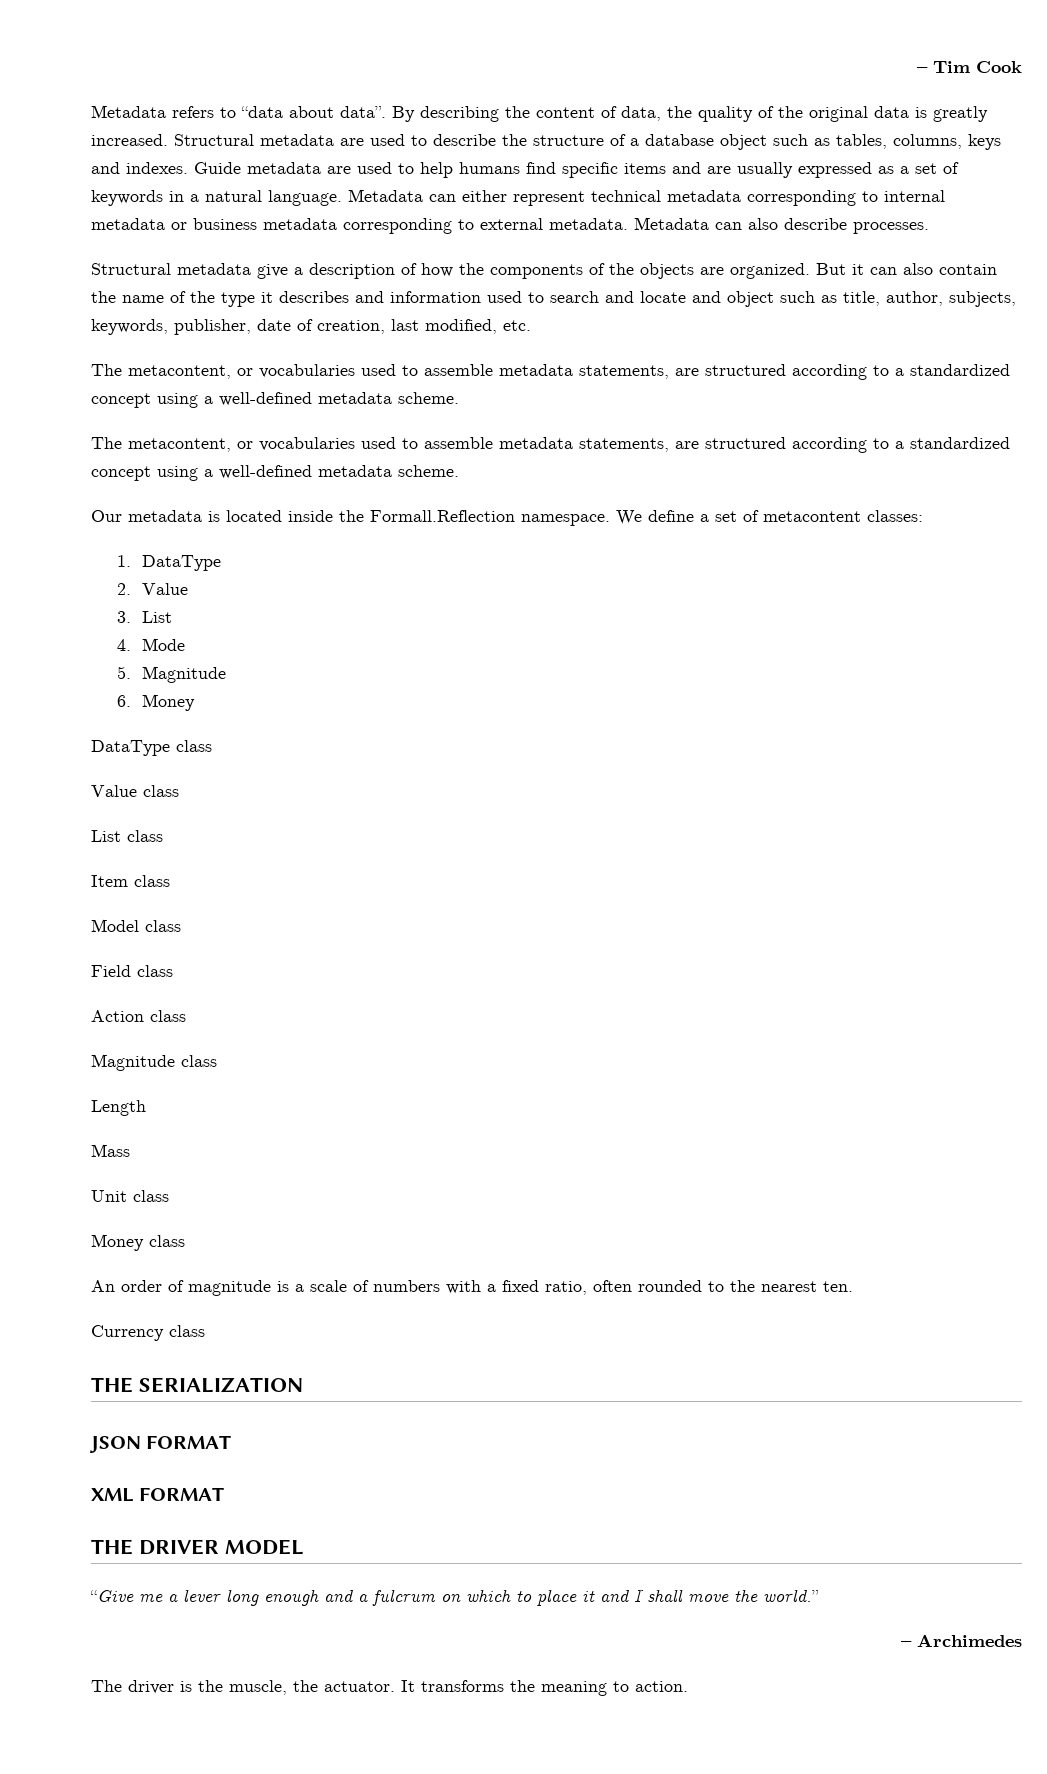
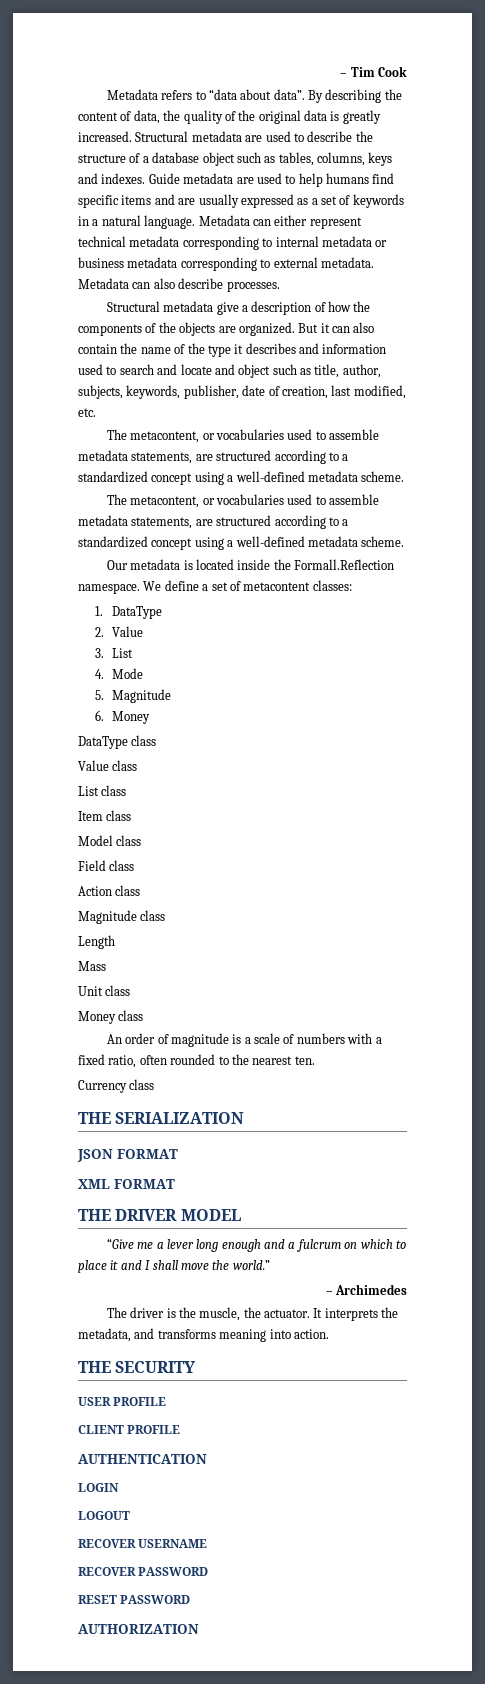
[421,1680,688,1696] transforms the meaning to action. -> [324,1307,399,1321] [78,1328,329,1342] [78,1361,197,1373] [78,1397,167,1406] [78,1425,181,1434] [78,1454,207,1464] [78,1483,119,1492] [78,1511,130,1520] [78,1539,208,1548] [78,1567,209,1576] [78,1595,191,1604] [78,1624,199,1634] interprets the metadata, and transforms meaning into action. // THE SECURITY // USER PROFILE // CLIENT PROFILE // AUTHENTICATION // LOGIN // LOGOUT // RECOVER USERNAME // RECOVER PASSWORD // RESET PASSWORD // AUTHORIZATION

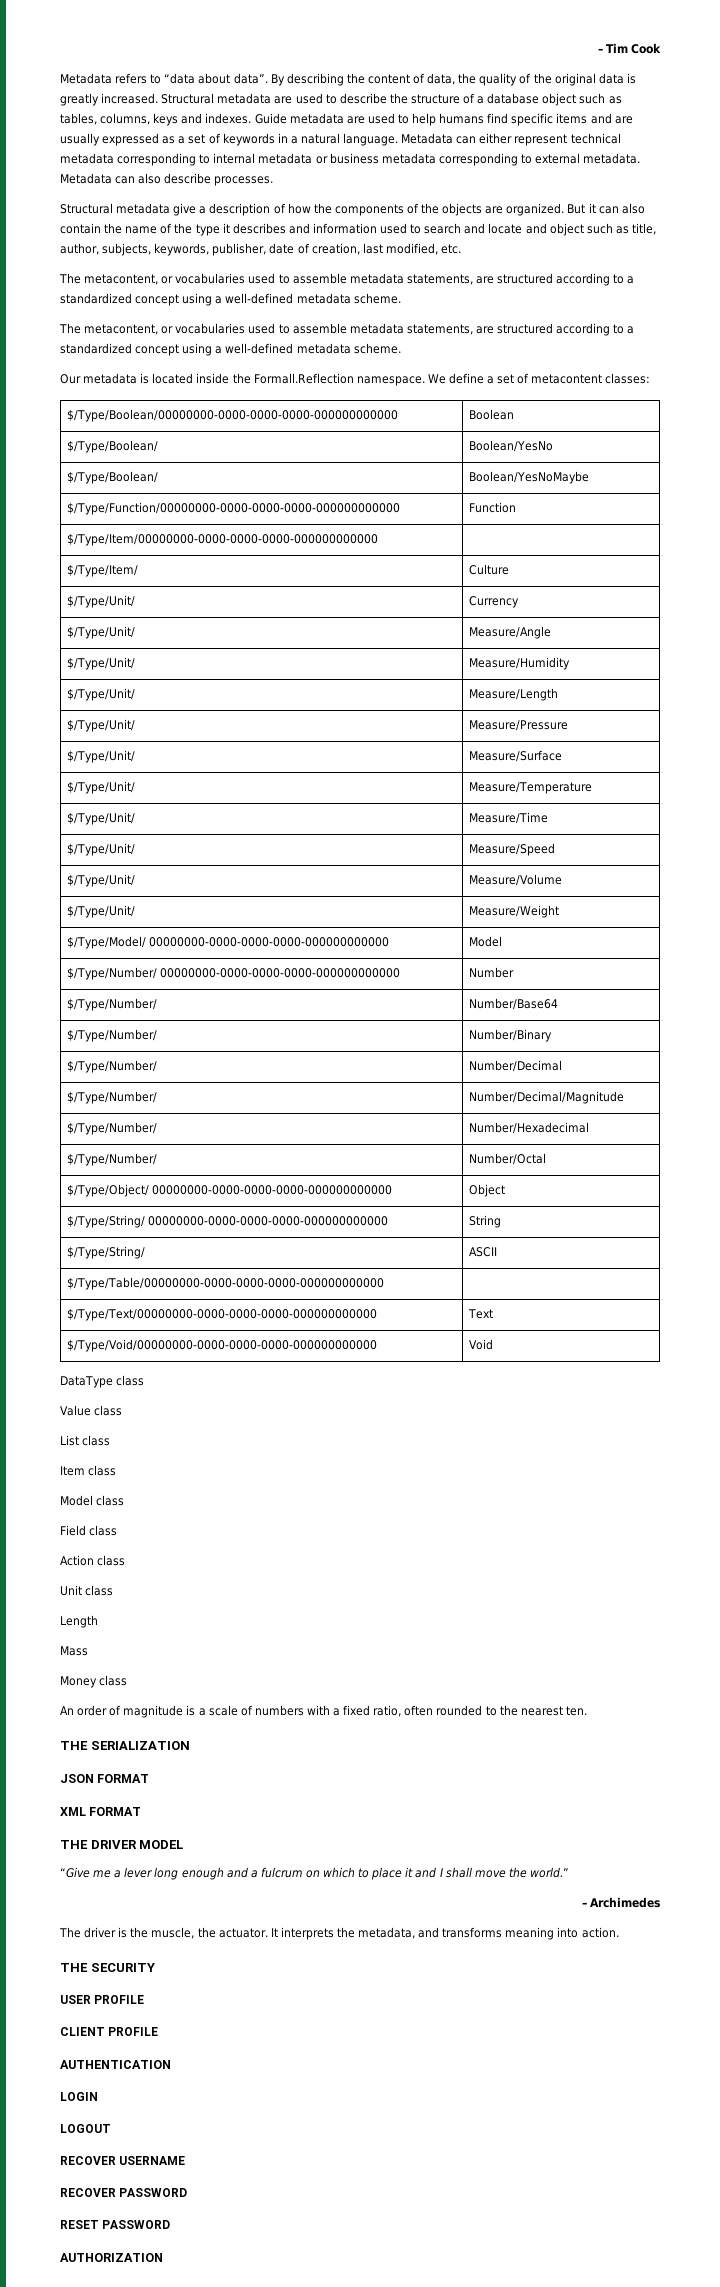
[94,606,162,619] [94,626,143,637] [94,648,133,658] [94,668,143,679] [94,689,171,703] [94,710,150,724] // 1. DataType // 2. Value // 3. List // 4. Mode // 5. Magnitude // 6. Money -> [67,409,399,422] [469,409,515,420] [67,440,159,453] [469,440,554,452] [67,471,159,484] [469,471,590,484] [67,502,401,515] [469,502,517,513] [67,533,379,546] [67,564,139,577] [469,564,510,575] [67,595,136,608] [469,596,520,608] [67,626,136,639] [469,626,552,639] [67,657,136,670] [469,657,571,670] [67,688,136,701] [469,688,559,701] [67,719,136,732] [469,720,569,731] [67,750,136,763] [469,750,563,762] [67,781,136,794] [469,782,593,794] [67,812,136,825] [469,812,549,824] [67,843,136,856] [469,843,556,856] [67,874,136,887] [469,874,563,886] [67,905,136,918] [469,905,560,918] [67,936,390,949] [469,936,503,947] [67,967,401,980] [469,967,515,978] [67,998,158,1011] [469,998,559,1010] [67,1029,158,1042] [469,1029,553,1042] [67,1060,158,1073] [469,1060,563,1072] [67,1091,158,1104] [469,1091,625,1104] [67,1122,158,1135] [469,1122,590,1134] [67,1153,158,1166] [469,1153,547,1165] [67,1184,393,1197] [469,1184,506,1197] [67,1215,389,1228] [469,1215,502,1228] [67,1246,146,1259] [469,1247,498,1257] [67,1277,385,1290] [67,1308,378,1321] [468,1309,494,1319] [67,1339,378,1352] [469,1339,494,1350] // $/Type/Boolean/00000000-0000-0000-0000-000000000000 | Boolean // $/Type/Boolean/ | Boolean/YesNo // $/Type/Boolean/ | Boolean/YesNoMaybe // $/Type/Function/00000000-0000-0000-0000-000000000000 | Function // $/Type/Item/00000000-0000-0000-0000-000000000000 | // $/Type/Item/ | Culture // $/Type/Unit/ | Currency // $/Type/Unit/ | Measure/Angle // $/Type/Unit/ | Measure/Humidity // $/Type/Unit/ | Measure/Length // $/Type/Unit/ | Measure/Pressure // $/Type/Unit/ | Measure/Surface // $/Type/Unit/ | Measure/Temperature // $/Type/Unit/ | Measure/Time // $/Type/Unit/ | Measure/Speed // $/Type/Unit/ | Measure/Volume // $/Type/Unit/ | Measure/Weight // $/Type/Model/ 00000000-0000-0000-0000-000000000000 | Model // $/Type/Number/ 00000000-0000-0000-0000-000000000000 | Number // $/Type/Number/ | Number/Base64 // $/Type/Number/ | Number/Binary // $/Type/Number/ | Number/Decimal // $/Type/Number/ | Number/Decimal/Magnitude // $/Type/Number/ | Number/Hexadecimal // $/Type/Number/ | Number/Octal // $/Type/Object/ 00000000-0000-0000-0000-000000000000 | Object // $/Type/String/ 00000000-0000-0000-0000-000000000000 | String // $/Type/String/ | ASCII // $/Type/Table/00000000-0000-0000-0000-000000000000 | // $/Type/Text/00000000-0000-0000-0000-000000000000 | Text // $/Type/Void/00000000-0000-0000-0000-000000000000 | Void
[78,910,137,924] Magnitude -> [60,1585,82,1596] Unit
[78,985,131,996] // Unit class -> (88, 1651) none
[78,1079,155,1093] // Currency class -> (587, 1711) none

